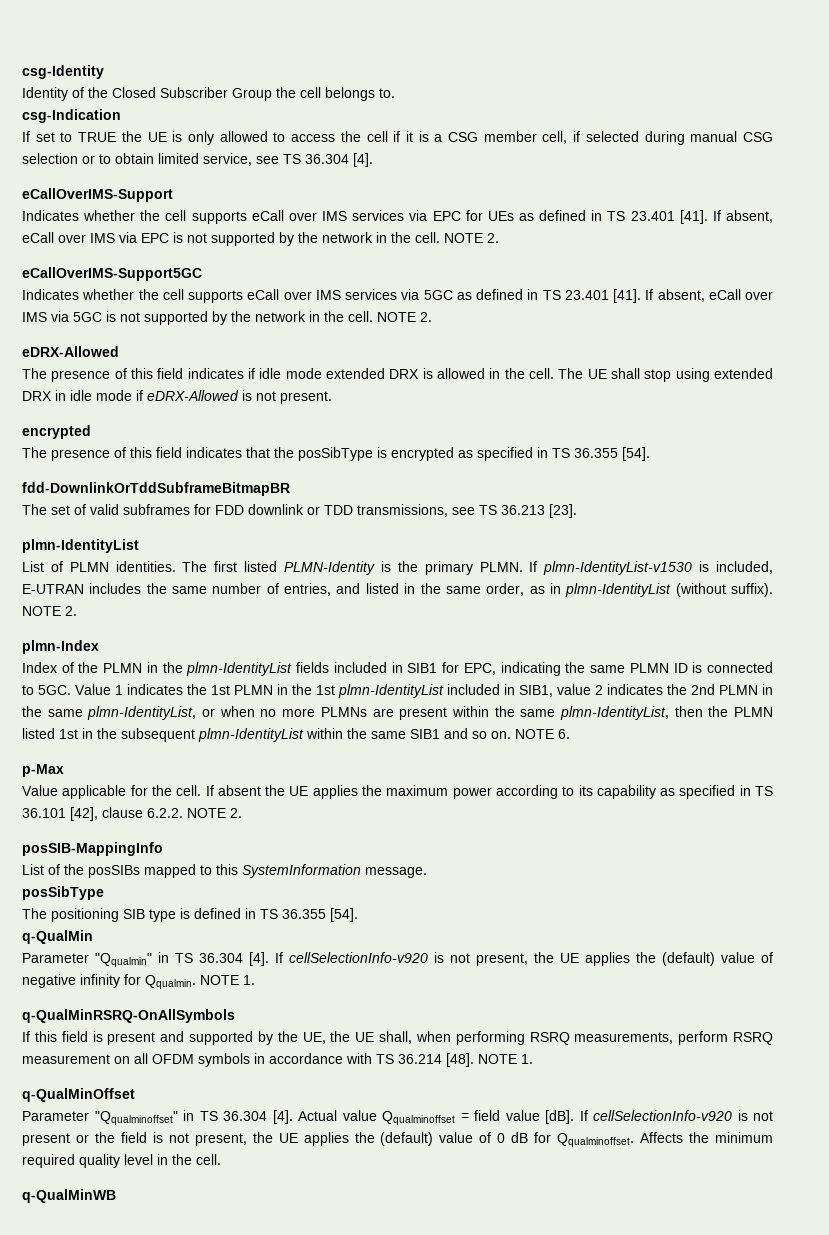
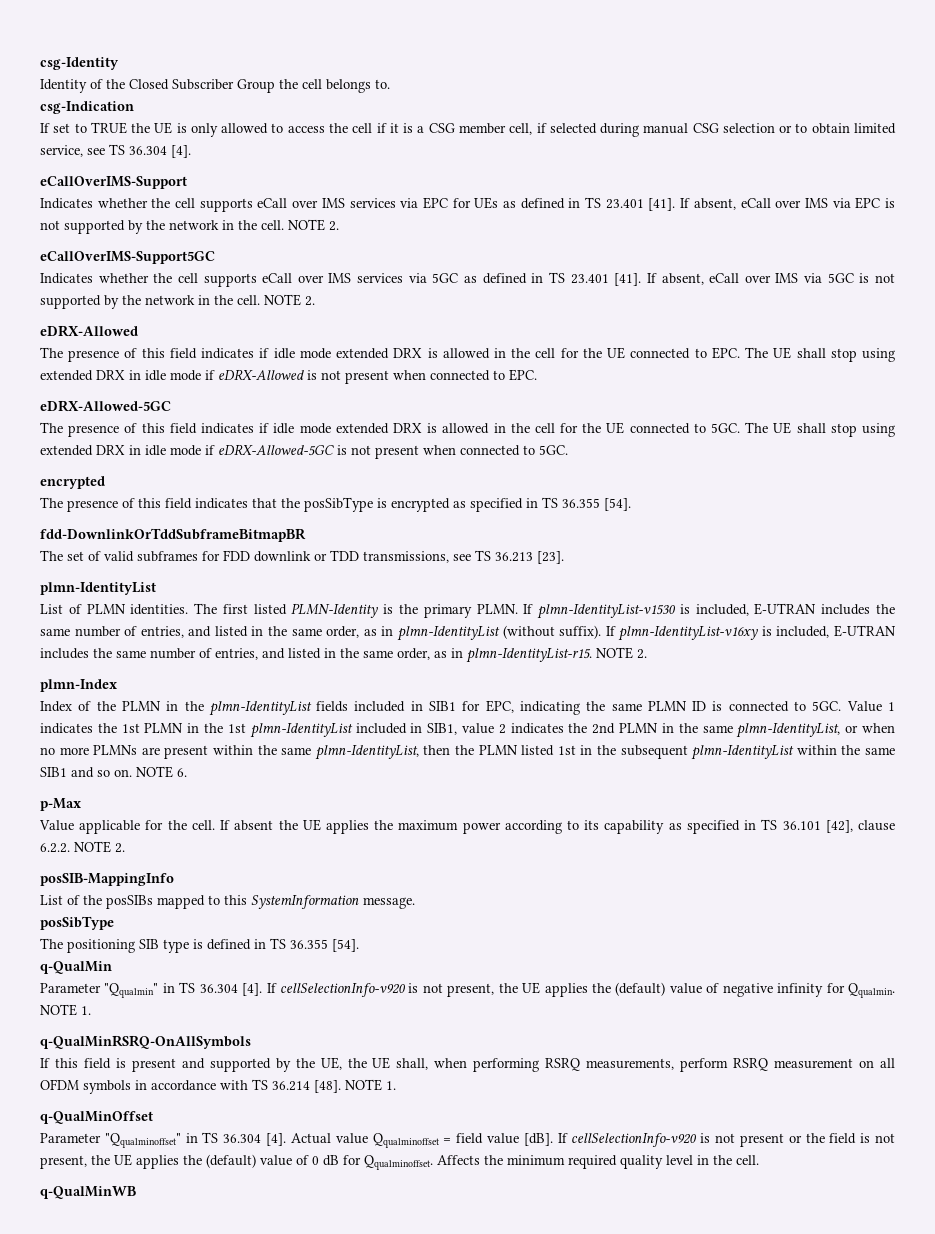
[528,368,554,379] cell. -> [535,347,740,359] cell for the UE connected to EPC.
[280,391,332,404] present. -> [345,369,537,384] [40,400,171,412] [40,422,896,437] [40,444,568,459] present when connected to EPC. // eDRX-Allowed-5GC // The presence of this field indicates if idle mode extended DRX is allowed in the cell for the UE connected to 5GC. The UE shall stop using extended DRX in idle mode if eDRX-Allowed-5GC is not present when connected to 5GC.
(774, 590) none -> [605,625,896,641] [40,648,592,663] If plmn-IdentityList-v16xy is included, E-UTRAN includes the same number of entries, and listed in the same order, as in plmn-IdentityList-r15.

